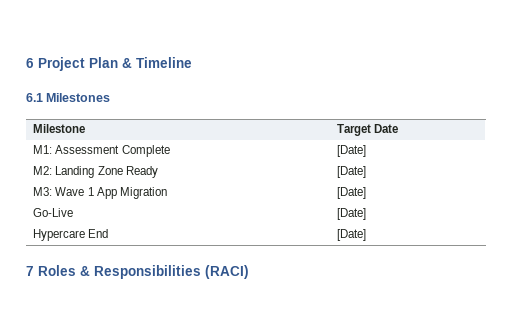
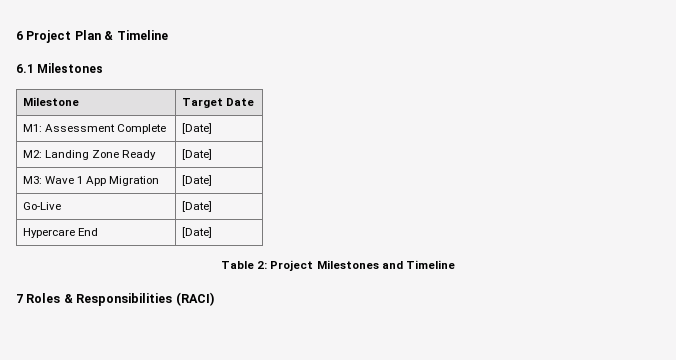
(367, 235) none -> [221,260,455,271] // Table 2: Project Milestones and Timeline

